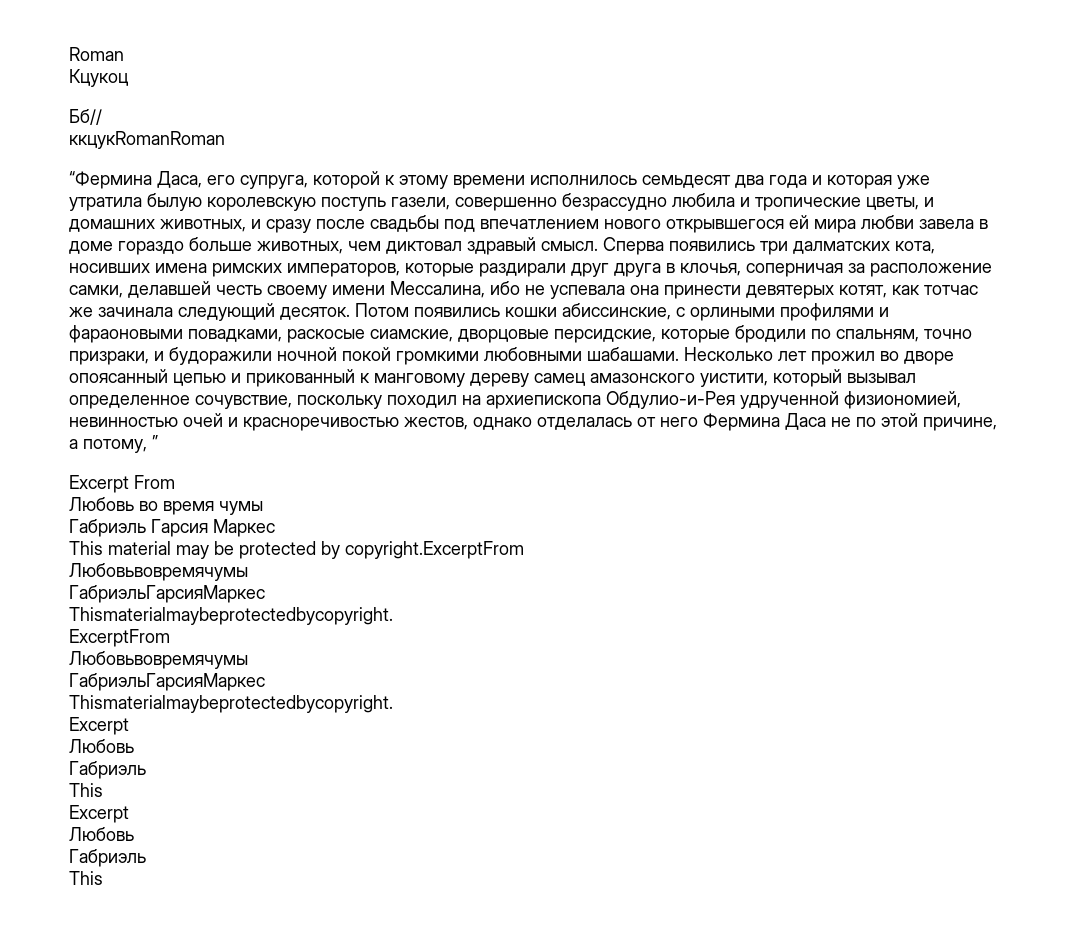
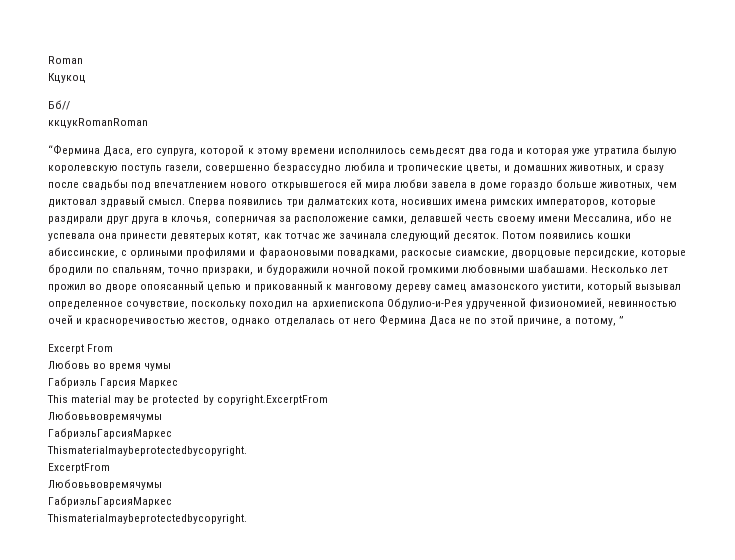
[69,717,129,735] [69,739,134,753] [69,761,146,779] [69,783,103,797] [69,805,129,823] [69,827,134,841] [69,849,146,867] [69,871,103,885] // Excerpt // Любовь // Габриэль // This // Excerpt // Любовь // Габриэль // This -> (247, 519) none

